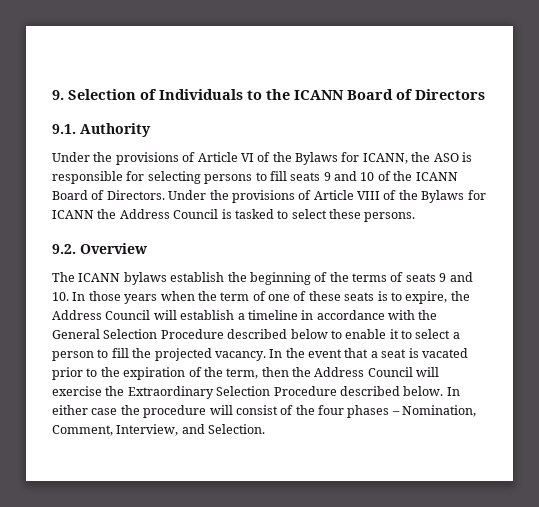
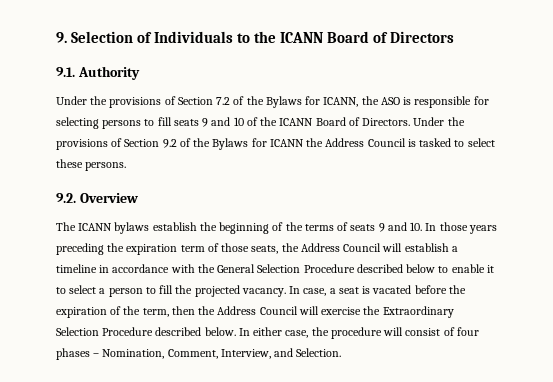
[197,152,254,162] Article VI -> [177,97,231,105] Section 7.2
[313,190,380,200] Article VIII -> [124,139,177,148] Section 9.2
[160,291,448,304] when the term of one of these seats is to expire, -> [56,243,279,255] preceding the expiration term of those seats,
[285,348,369,358] the event that -> [303,288,327,296] case,
[52,367,98,380] prior to -> [414,285,447,294] before
[91,408,118,415] case -> [285,330,309,338] case,
[295,405,315,415] the -> (455, 331) none

